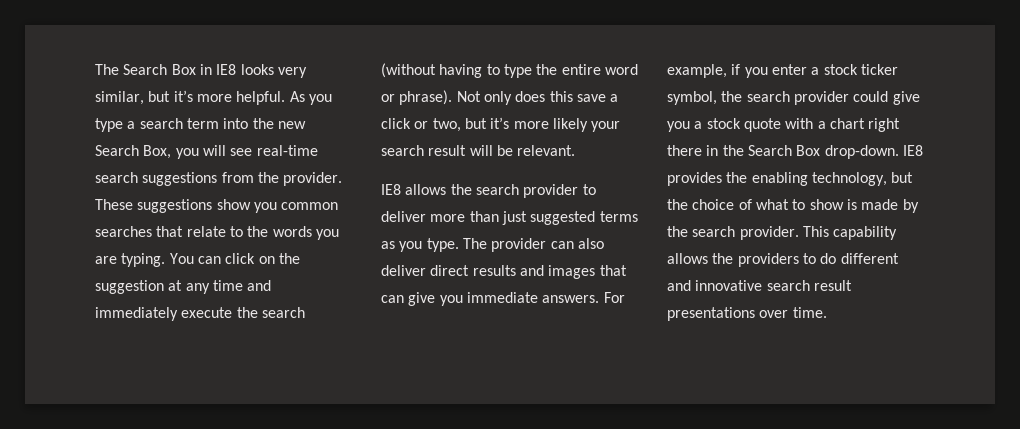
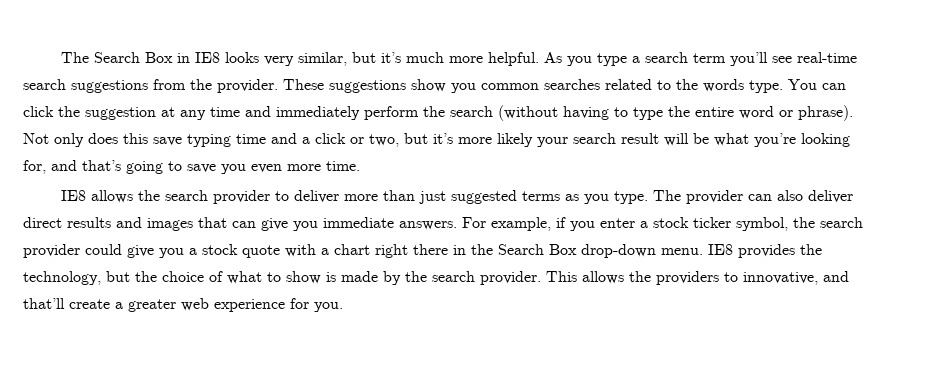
(193, 96) none -> [405,52,444,63] much
[223,118,306,129] [95,145,226,159] into the new Search Box, you will -> [729,52,768,66] you’ll
[156,226,226,237] that relate -> [605,79,652,90] related
[315,229,339,240] [95,253,166,267] you are typing. -> [749,80,783,93] type.
[258,256,275,264] on -> (54, 111) none
[181,307,233,318] execute -> [364,106,419,120] perform
(606, 98) none -> [187,133,297,147] typing time and
[517,145,576,156] relevant. -> [714,133,850,147] [23,160,360,174] what you’re looking for, and that’s going to save you even more time.
[824,145,899,159] drop-down. -> [581,244,703,258] drop-down menu.
[751,172,808,186] enabling -> (822, 249) none
[833,226,898,240] capability -> (577, 276) none
[820,253,899,264] [667,280,852,291] [667,307,827,321] do different and innovative search result presentations over time. -> [743,271,849,285] [23,298,343,312] innovative, and that’ll create a greater web experience for you.

